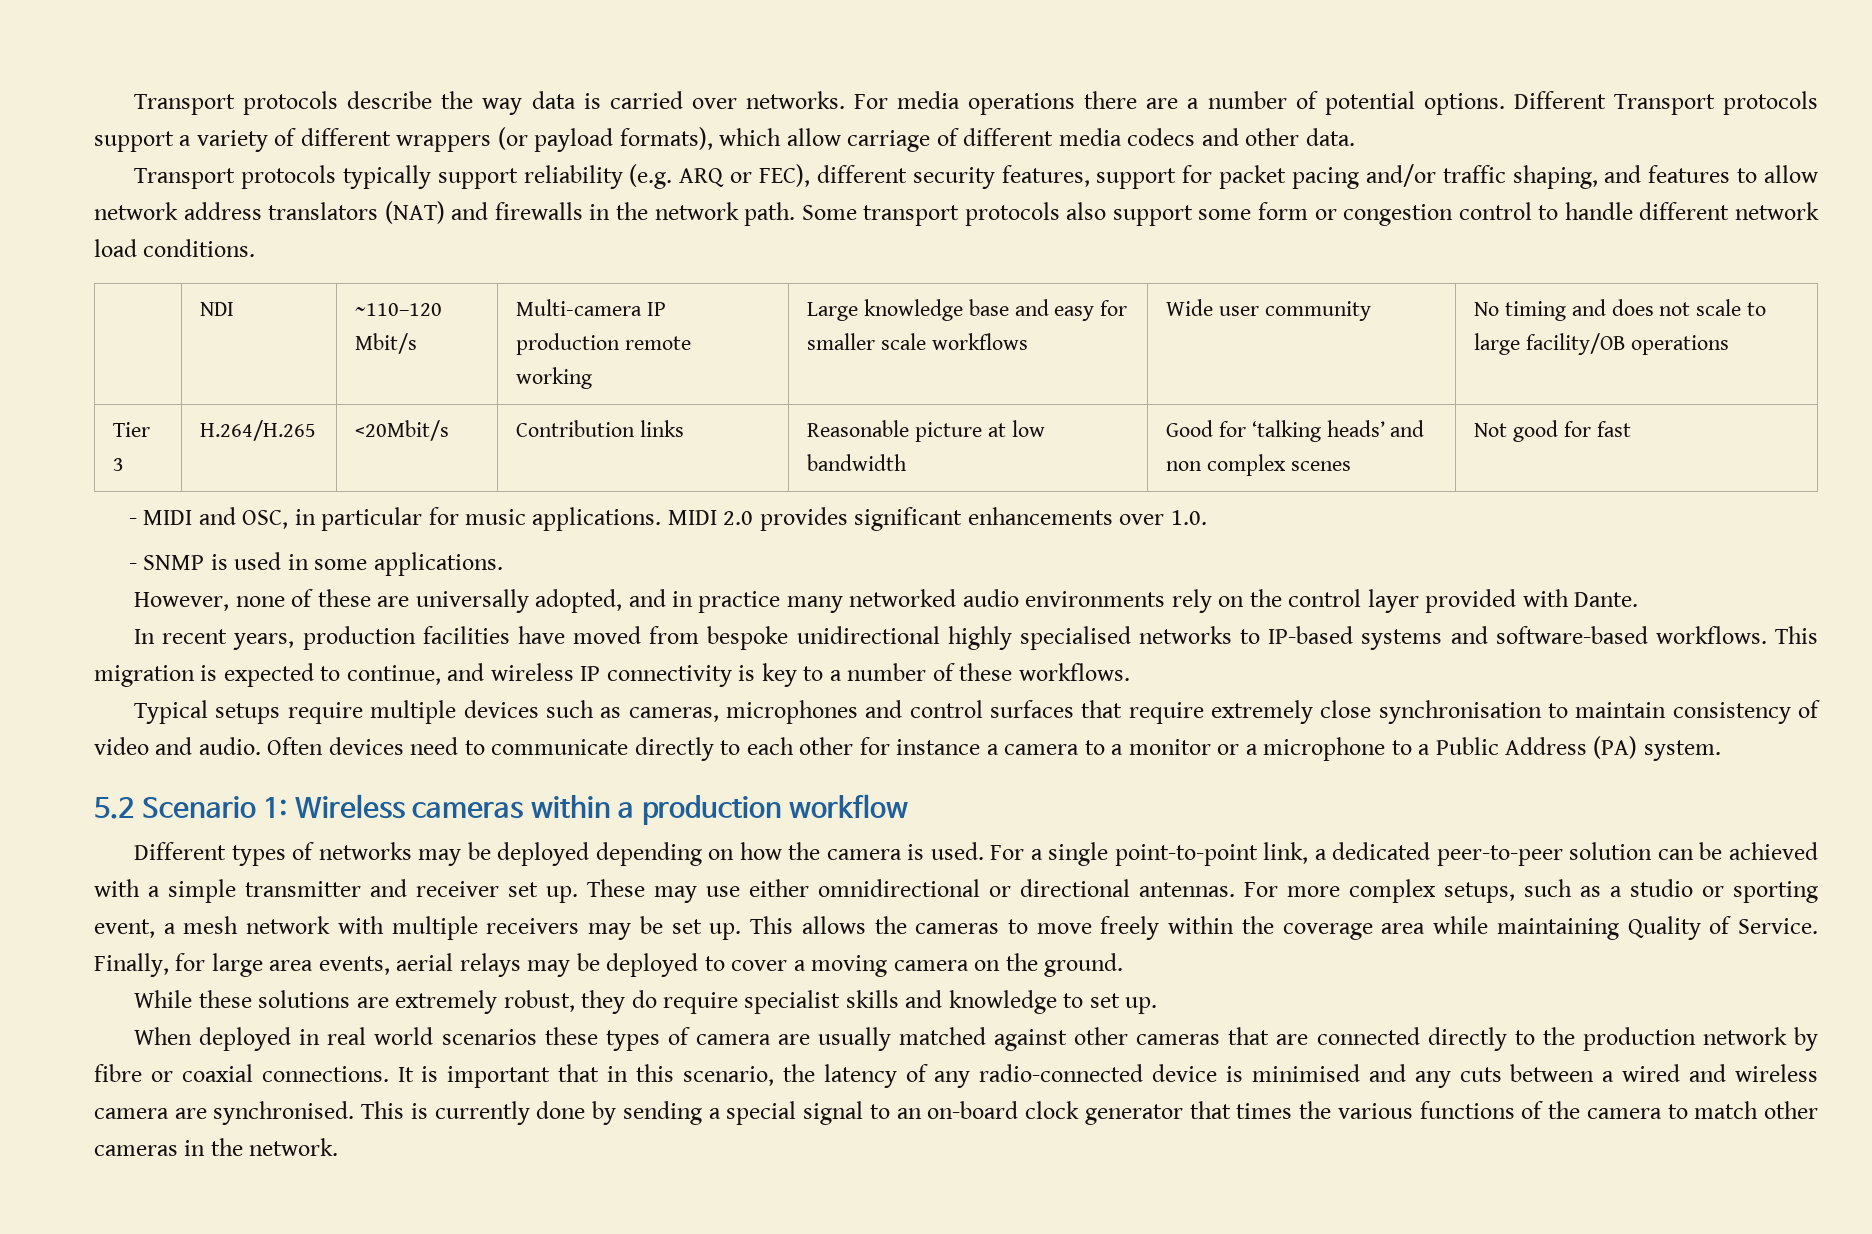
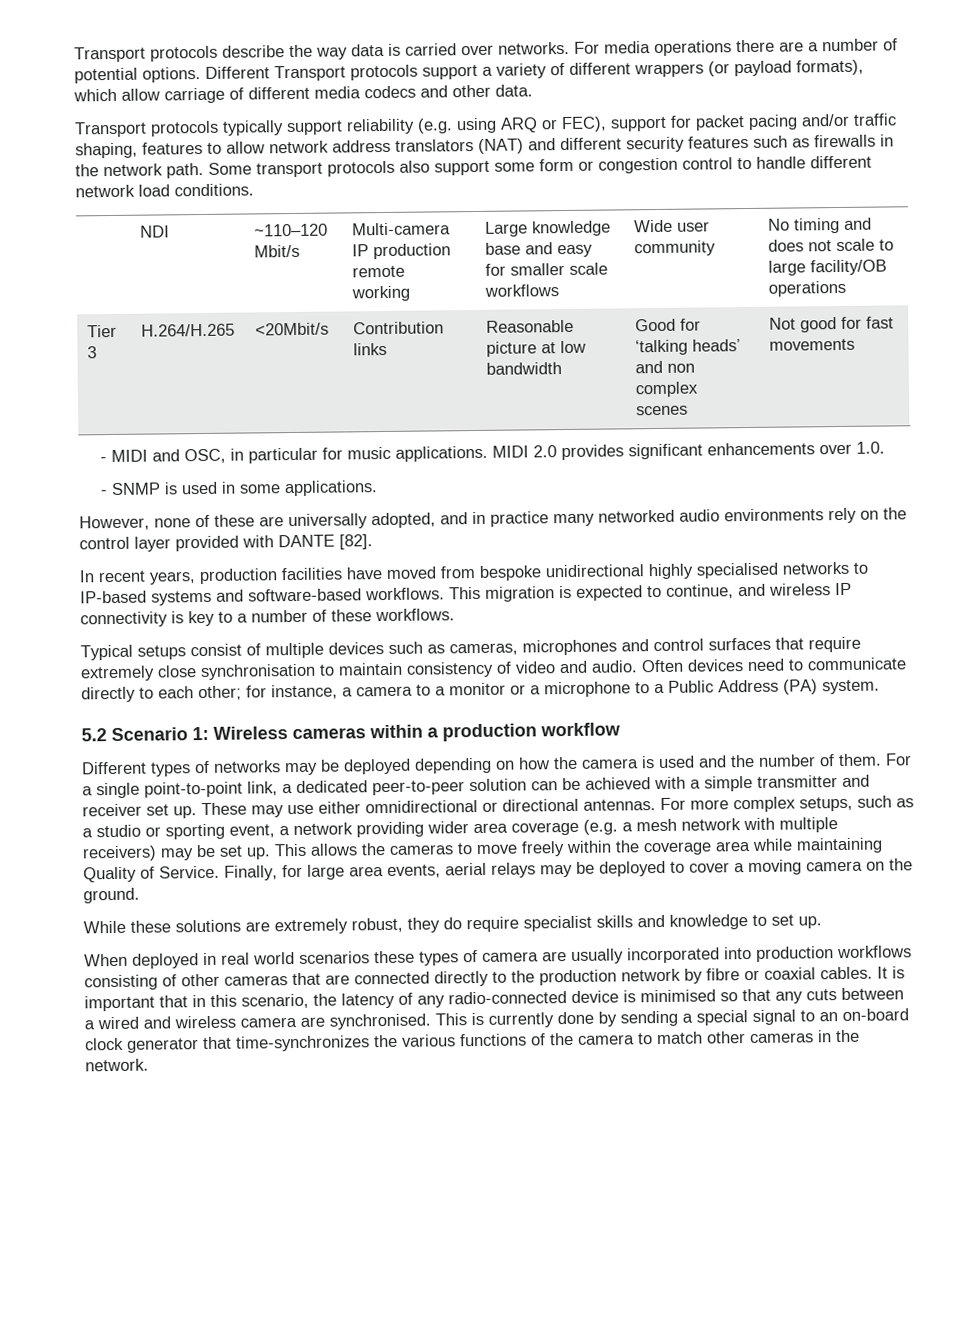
(673, 176) none -> [456,117,497,134] using
[816,165,1090,189] different security features, -> (607, 124) none
[1604,165,1642,183] and -> (138, 150) none
(489, 211) none -> [560,135,810,153] different security features such as
(1631, 429) none -> [769,338,856,351] movements
[1574,592,1639,607] Dante. -> [278,534,373,550] DANTE [82].
[287,702,363,724] require -> [190,643,261,657] consist of
[799,737,981,755] other for instance -> [198,684,338,701] other; for instance,
[930,842,984,860] used. -> [658,753,882,769] used and the number of them.
(176, 928) none -> [293,819,633,838] network providing wider area coverage (e.g. a
[486,918,580,934] receivers -> [82,845,157,862] receivers)
[899,1027,1068,1051] matched against -> [627,945,912,964] [84,974,177,991] incorporated into production workflows consisting of
[261,1066,389,1082] connections. -> [820,966,873,980] cables.
[1368,1064,1406,1082] and -> [720,988,771,1002] so that
[1236,1103,1293,1119] times -> [236,1035,370,1052] time-synchronizes

